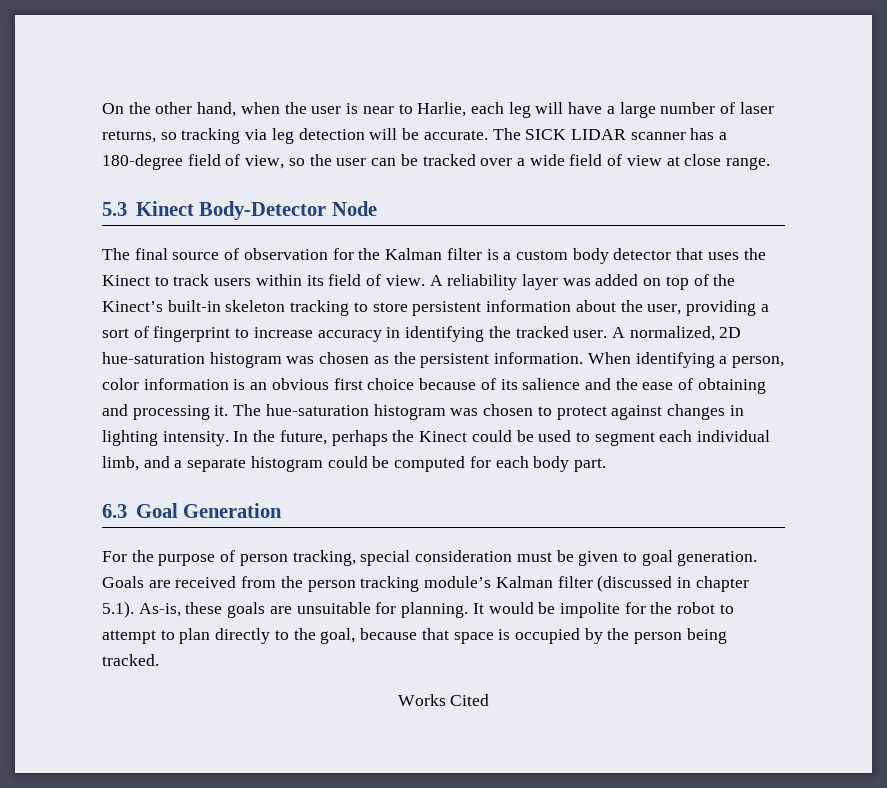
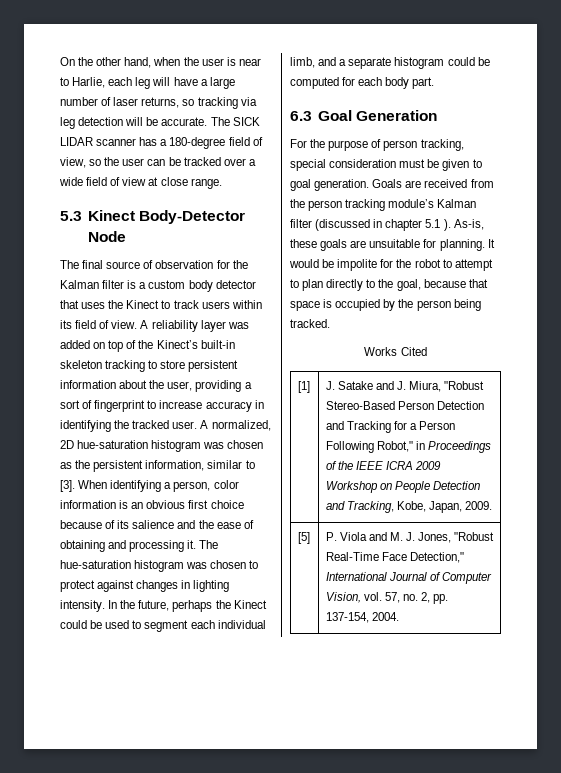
[494,352,584,364] information. -> [145,460,255,471] [60,480,75,492] information, similar to [3].
[102,601,134,618] 5.1). -> [425,219,451,231] 5.1 ).
(490, 700) none -> [297,381,310,393] [325,381,485,392] [325,401,484,410] [325,421,456,433] [325,441,491,453] [325,461,442,470] [325,481,480,493] [325,501,493,513] [297,532,310,544] [325,532,495,543] [325,552,464,563] [325,572,492,584] [325,592,449,604] [325,612,399,623] // [1] | J. Satake and J. Miura, "Robust Stereo-Based Person Detection and Tracking for a Person Following Robot," in Proceedings of the IEEE ICRA 2009 Workshop on People Detection and Tracking, Kobe, Japan, 2009. // [5] | P. Viola and M. J. Jones, "Robust Real-Time Face Detection," International Journal of Computer Vision, vol. 57, no. 2, pp. 137-154, 2004.

